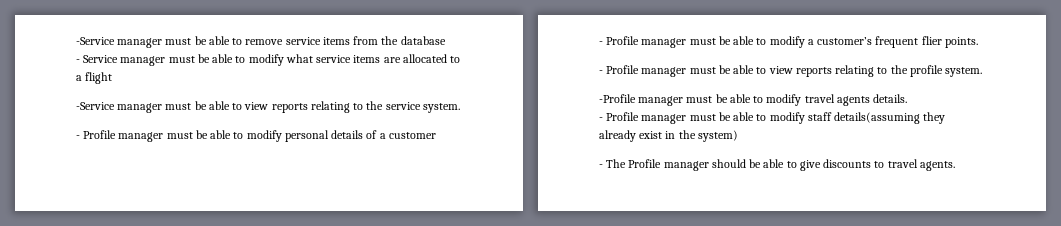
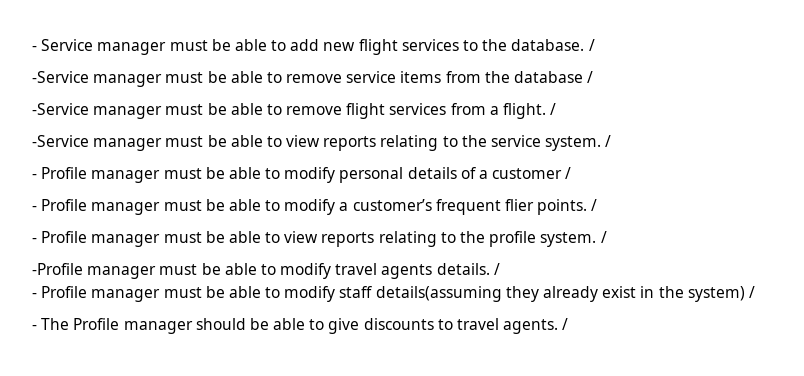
(76, 41) none -> [32,39,595,55] - Service manager must be able to add new flight services to the database. / //
[76,54,461,66] [76,72,113,84] // - Service manager must be able to modify what service items are allocated to a flight -> [587,71,594,83] [32,103,557,119] / // -Service manager must be able to remove flight services from a flight. /
(460, 108) none -> [605,135,612,147] /
(436, 135) none -> [565,167,572,179] /
(978, 42) none -> [591,199,598,211] /
(983, 72) none -> [600,231,607,243] /
(908, 98) none -> [493,263,500,275] /
(738, 136) none -> [748,286,755,298] /
(955, 166) none -> [562,318,569,330] /

